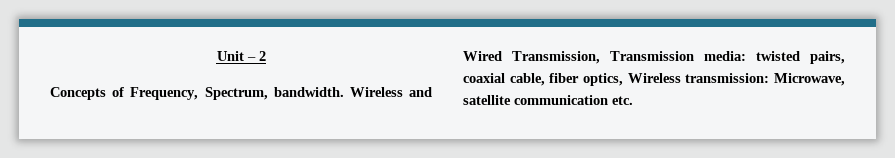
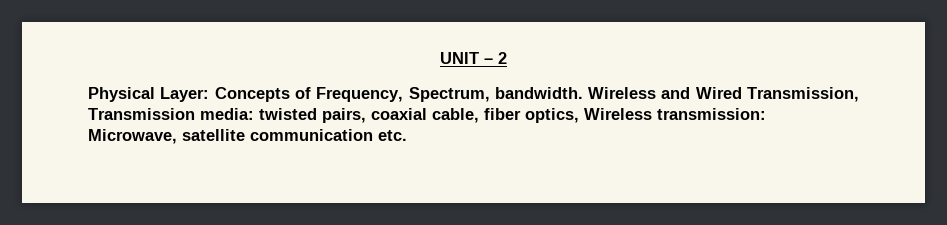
[216,51,244,61] Unit -> [440,52,479,64] UNIT
(266, 56) none -> [88,87,210,102] Physical Layer:

